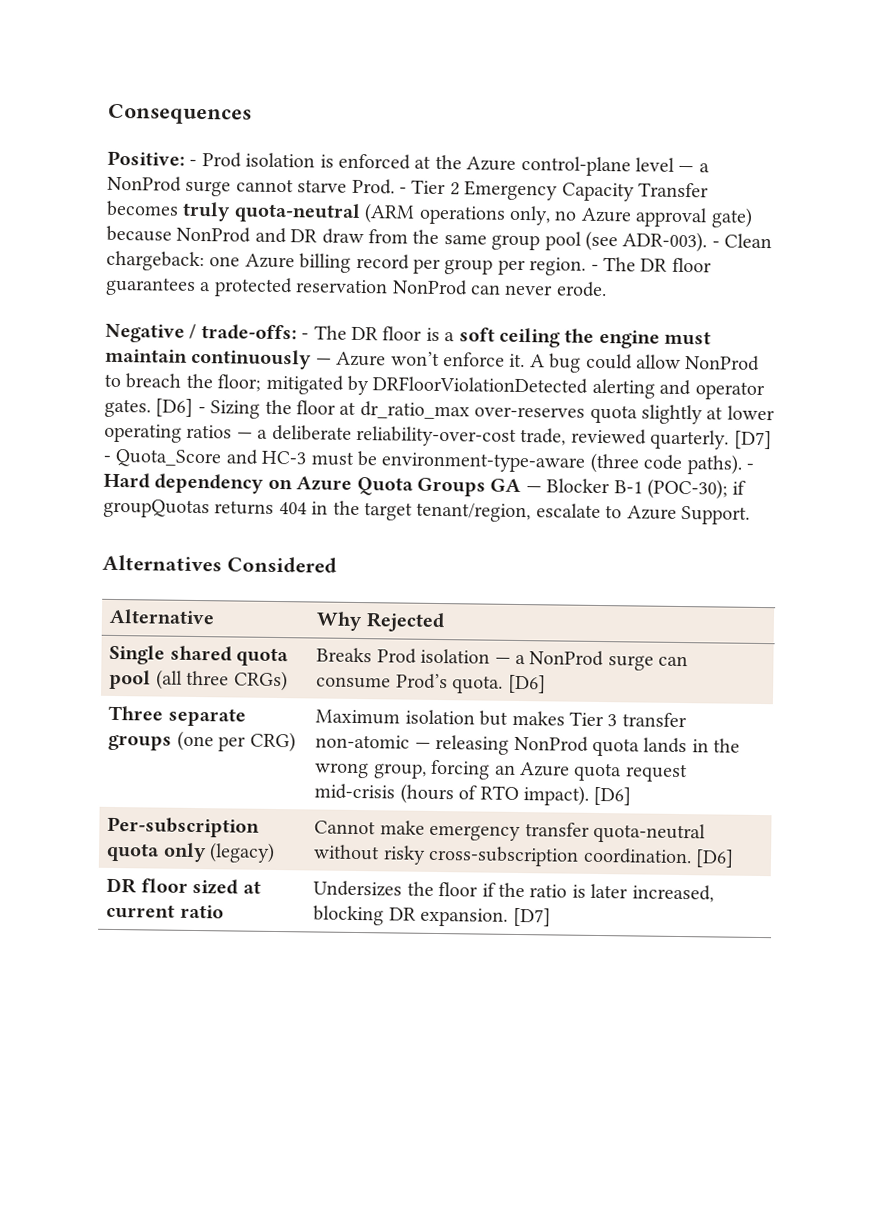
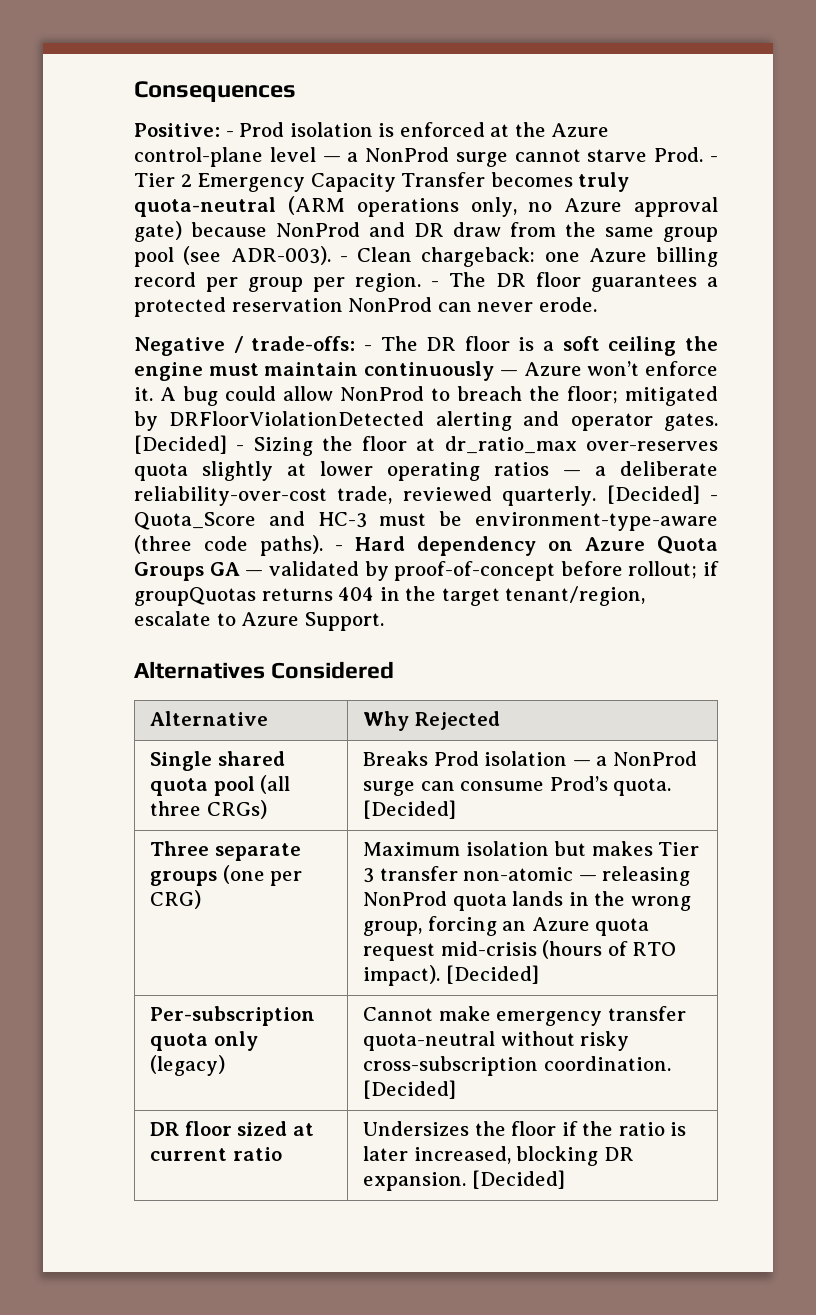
[155,398,194,417] [D6] -> [134,435,227,454] [Decided]
[733,430,772,450] [D7] -> [606,485,700,504] [Decided]
[546,478,728,500] Blocker B-1 (POC-30); -> [268,561,698,581] validated by proof-of-concept before rollout;
[507,674,546,694] [D6] -> [363,800,457,819] [Decided]
[593,786,632,806] [D6] -> [445,965,539,984] [Decided]
[695,849,735,868] [D6] -> [363,1080,457,1099] [Decided]
[512,907,551,927] [D7] -> [471,1170,565,1189] [Decided]

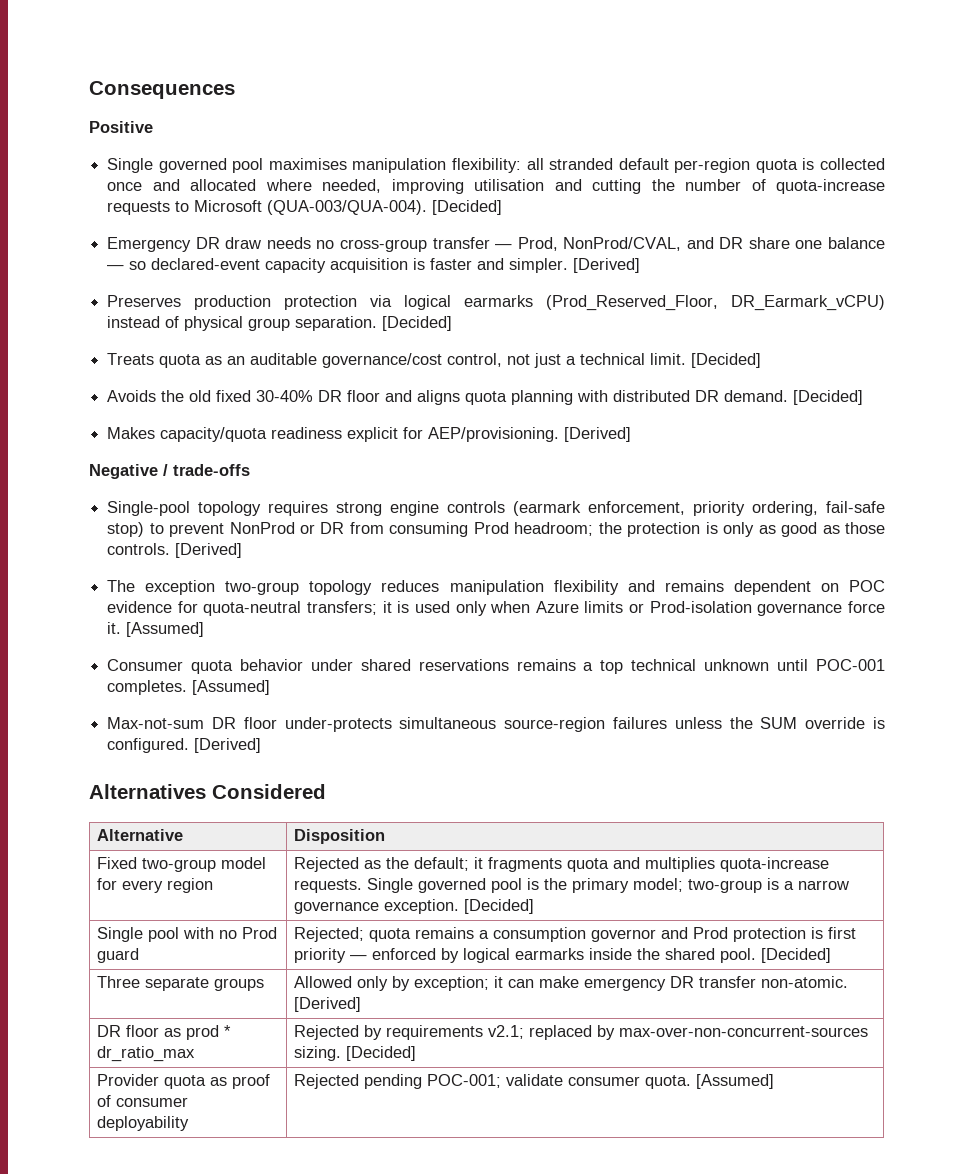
[134,122,610,137] [134,147,718,167] [134,172,630,192] [134,196,718,217] [134,221,718,242] [134,246,718,267] [134,272,718,292] [134,297,597,317] [134,336,718,356] [134,361,718,381] [134,386,718,406] [134,411,719,431] [134,435,718,456] [134,461,718,481] [134,485,718,506] [134,511,718,531] [134,535,718,556] [134,561,719,581] [134,586,646,606] [134,611,384,631] [134,661,395,679] [150,711,269,726] [363,711,500,731] [150,751,285,771] [150,775,291,796] [150,800,267,819] [363,751,697,766] [363,776,672,796] [363,800,457,819] [150,841,301,861] [150,865,303,886] [150,890,202,909] [363,841,700,856] [363,866,691,886] [363,891,691,911] [363,916,650,936] [363,940,677,961] [363,965,539,986] [150,1006,316,1026] [150,1031,258,1051] [150,1055,226,1076] [363,1006,686,1026] [363,1031,630,1051] [363,1056,671,1076] [363,1080,457,1099] [150,1121,314,1136] [150,1147,282,1161] [363,1121,687,1136] [363,1146,634,1166] [363,1170,565,1191] Positive: - Prod isolation is enforced at the Azure control-plane level — a NonProd surge cannot starve Prod. - Tier 2 Emergency Capacity Transfer becomes truly quota-neutral (ARM operations only, no Azure approval gate) because NonProd and DR draw from the same group pool (see ADR-003). - Clean chargeback: one Azure billing record per group per region. - The DR floor guarantees a protected reservation NonProd can never erode. // Negative / trade-offs: - The DR floor is a soft ceiling the engine must maintain continuously — Azure won’t enforce it. A bug could allow NonProd to breach the floor; mitigated by DRFloorViolationDetected alerting and operator gates. [Decided] - Sizing the floor at dr_ratio_max over-reserves quota slightly at lower operating ratios — a deliberate reliability-over-cost trade, reviewed quarterly. [Decided] - Quota_Score and HC-3 must be environment-type-aware (three code paths). - Hard dependency on Azure Quota Groups GA — validated by proof-of-concept before rollout; if groupQuotas returns 404 in the target tenant/region, escalate to Azure Support. // Alternatives Considered // Alternative | Why Rejected // Single shared quota pool (all three CRGs) | Breaks Prod isolation — a NonProd surge can consume Prod’s quota. [Decided] // Three separate groups (one per CRG) | Maximum isolation but makes Tier 3 transfer non-atomic — releasing NonProd quota lands in the wrong group, forcing an Azure quota request mid-crisis (hours of RTO impact). [Decided] // Per-subscription quota only (legacy) | Cannot make emergency transfer quota-neutral without risky cross-subscription coordination. [Decided] // DR floor sized at current ratio | Undersizes the floor if the ratio is later increased, blocking DR expansion. [Decided] -> [89,121,153,133] [107,158,885,173] [107,179,885,194] [107,200,503,215] [107,237,886,252] [107,258,641,273] [107,295,886,311] [107,316,453,331] [107,353,762,368] [107,390,864,405] [107,427,632,442] [89,464,250,479] [107,501,886,516] [107,522,886,537] [107,543,243,558] [107,580,886,595] [107,601,886,616] [107,622,205,637] [107,659,886,674] [107,680,271,695] [107,717,885,732] [107,738,262,753] [89,784,326,799] [96,829,183,841] [293,829,385,844] [96,857,266,872] [96,878,213,893] [293,857,829,872] [293,878,849,893] [293,899,534,914] [96,927,277,942] [96,948,139,963] [293,927,856,942] [293,948,831,963] [96,976,264,991] [293,976,848,991] [293,997,361,1012] [96,1025,231,1040] [96,1046,195,1062] [293,1025,868,1040] [293,1046,416,1061] [96,1074,270,1089] [96,1095,188,1107] [96,1116,189,1131] [293,1074,774,1089] Positive // Single governed pool maximises manipulation flexibility: all stranded default per-region quota is collected once and allocated where needed, improving utilisation and cutting the number of quota-increase requests to Microsoft (QUA-003/QUA-004). [Decided] // Emergency DR draw needs no cross-group transfer — Prod, NonProd/CVAL, and DR share one balance — so declared-event capacity acquisition is faster and simpler. [Derived] // Preserves production protection via logical earmarks (Prod_Reserved_Floor, DR_Earmark_vCPU) instead of physical group separation. [Decided] // Treats quota as an auditable governance/cost control, not just a technical limit. [Decided] // Avoids the old fixed 30-40% DR floor and aligns quota planning with distributed DR demand. [Decided] // Makes capacity/quota readiness explicit for AEP/provisioning. [Derived] // Negative / trade-offs // Single-pool topology requires strong engine controls (earmark enforcement, priority ordering, fail-safe stop) to prevent NonProd or DR from consuming Prod headroom; the protection is only as good as those controls. [Derived] // The exception two-group topology reduces manipulation flexibility and remains dependent on POC evidence for quota-neutral transfers; it is used only when Azure limits or Prod-isolation governance force it. [Assumed] // Consumer quota behavior under shared reservations remains a top technical unknown until POC-001 completes. [Assumed] // Max-not-sum DR floor under-protects simultaneous source-region failures unless the SUM override is configured. [Derived] // Alternatives Considered // Alternative | Disposition // Fixed two-group model for every region | Rejected as the default; it fragments quota and multiplies quota-increase requests. Single governed pool is the primary model; two-group is a narrow governance exception. [Decided] // Single pool with no Prod guard | Rejected; quota remains a consumption governor and Prod protection is first priority — enforced by logical earmarks inside the shared pool. [Decided] // Three separate groups | Allowed only by exception; it can make emergency DR transfer non-atomic. [Derived] // DR floor as prod * dr_ratio_max | Rejected by requirements v2.1; replaced by max-over-non-concurrent-sources sizing. [Decided] // Provider quota as proof of consumer deployability | Rejected pending POC-001; validate consumer quota. [Assumed]

